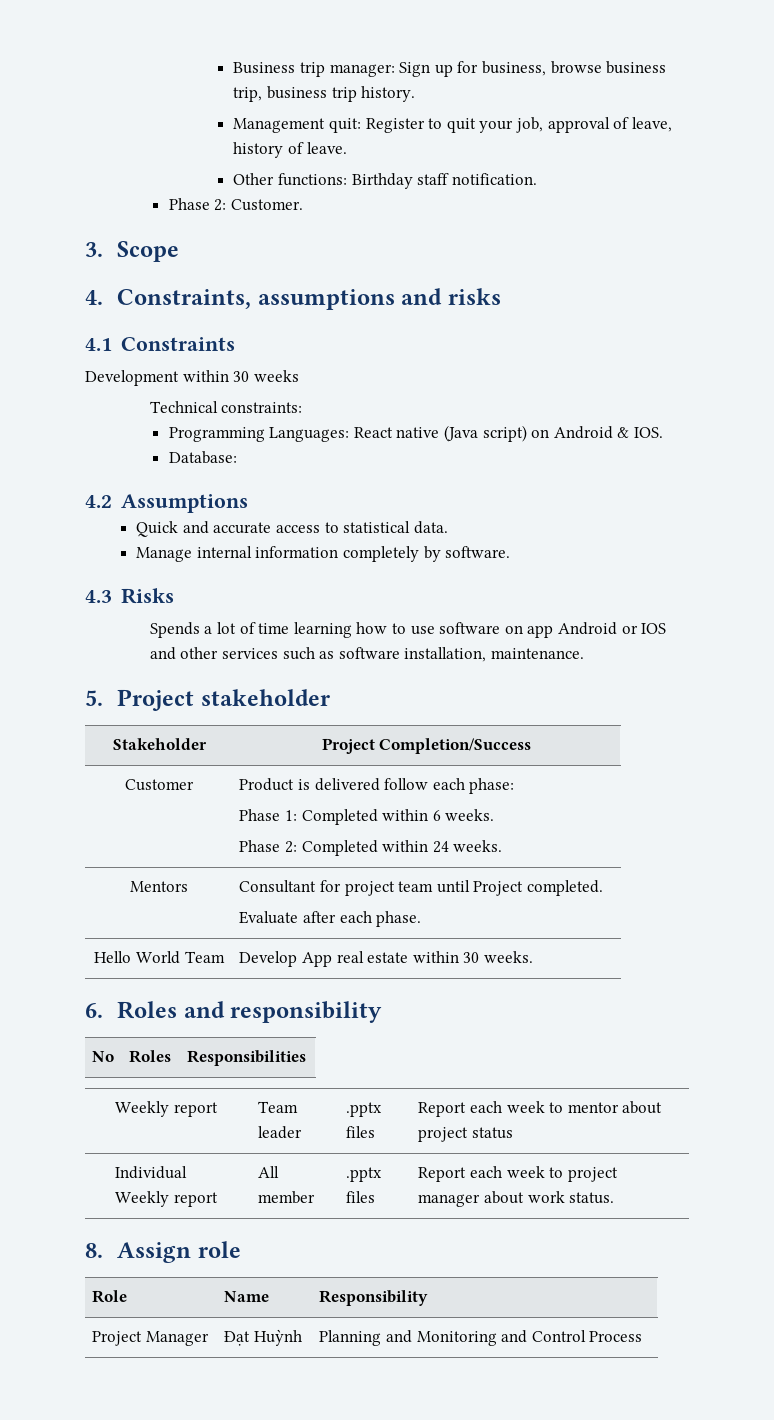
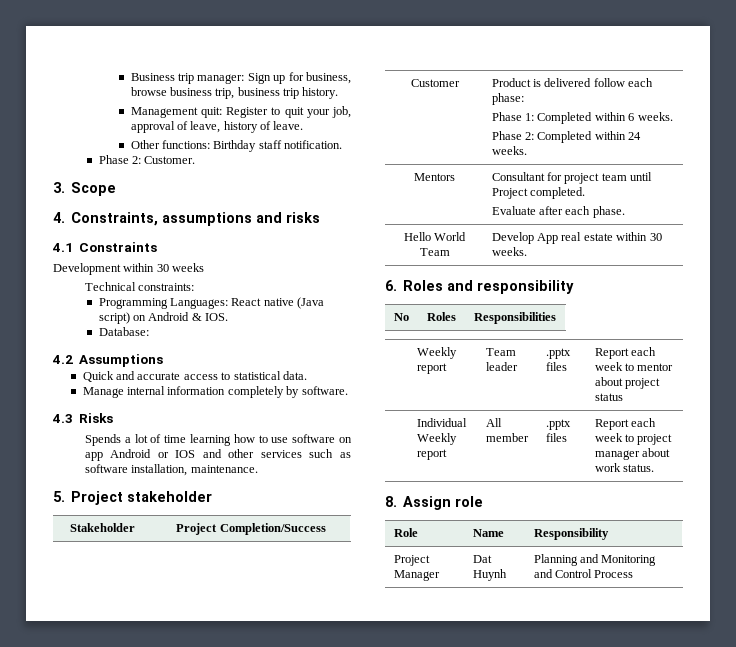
[224,1329,302,1346] Đạt Huỳnh -> [472,555,492,563] [472,569,507,581] Dat Huynh

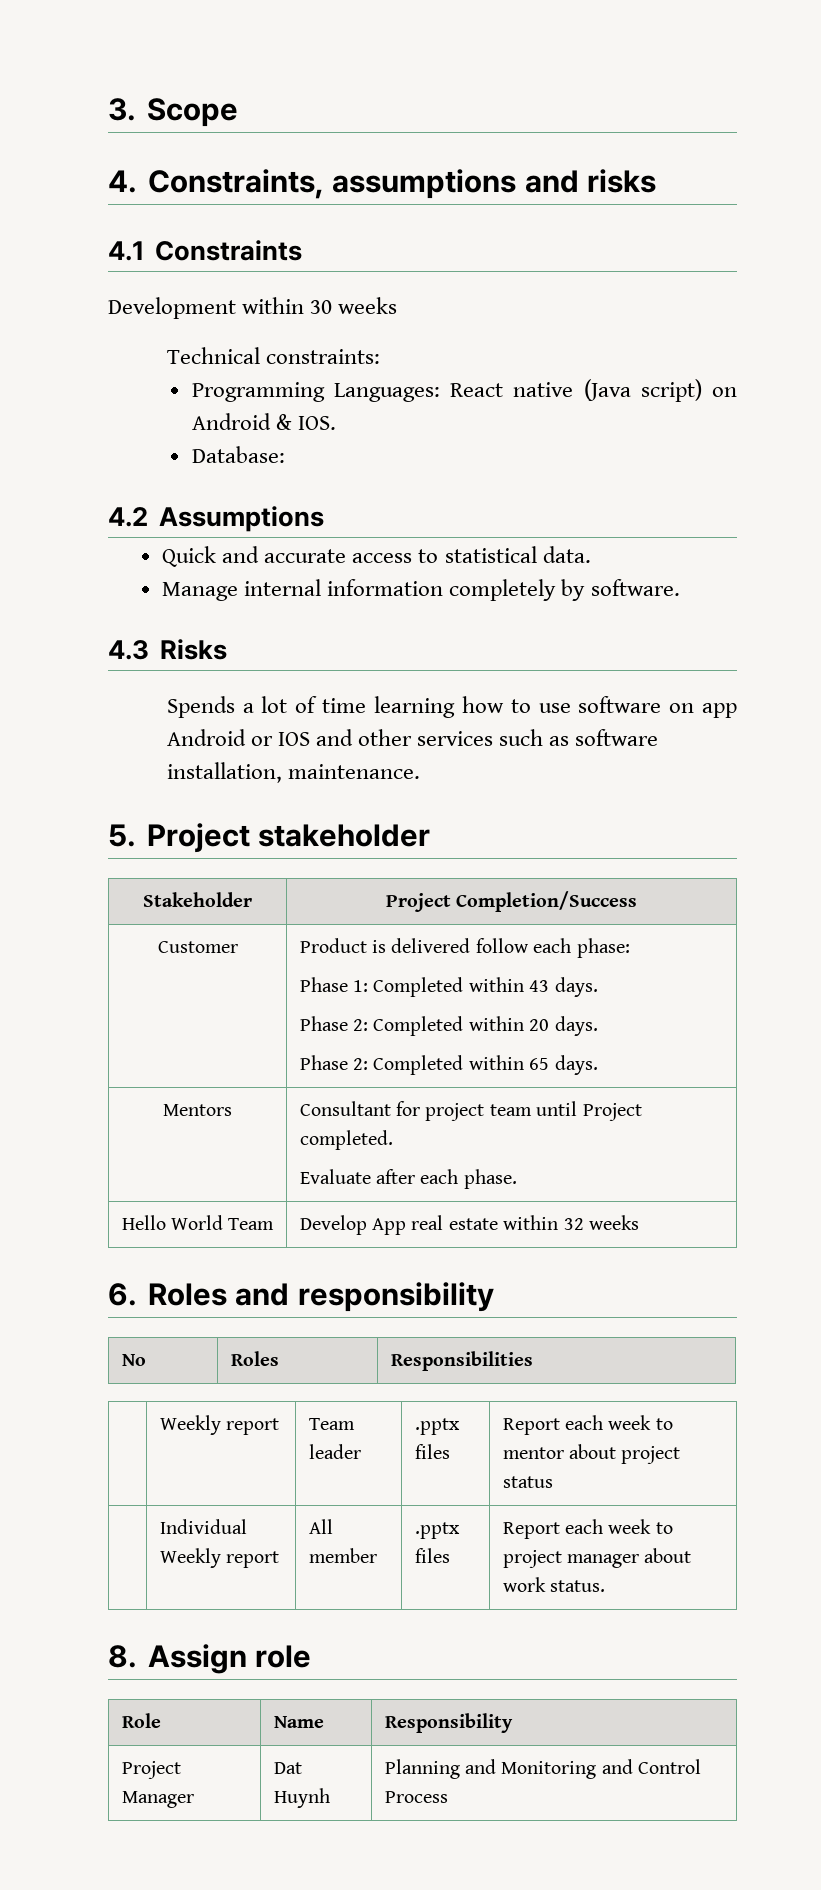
[130,72,351,84] [130,87,339,99] [130,106,352,118] [130,121,304,133] [130,140,343,152] [98,155,196,164] Business trip manager: Sign up for business, browse business trip, business trip history. // Management quit: Register to quit your job, approval of leave, history of leave. // Other functions: Birthday staff notification. // Phase 2: Customer. // -> (108, 109) none
[628,112,673,121] [491,131,642,143] [491,146,527,155] 6 weeks. // Phase 2: Completed within 24 weeks. -> [529,977,598,997] [299,1016,598,1036] [299,1055,598,1075] 43 days. // Phase 2: Completed within 20 days. // Phase 2: Completed within 65 days.
[649,233,662,241] [491,247,527,256] 30 weeks. -> [563,1215,639,1230] 32 weeks

